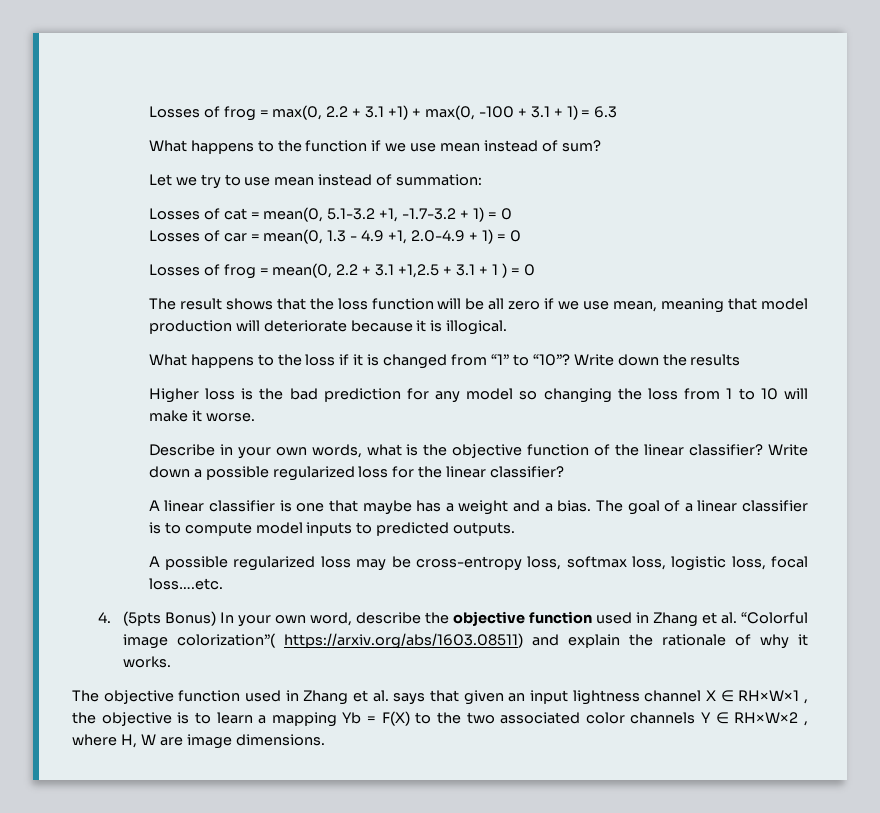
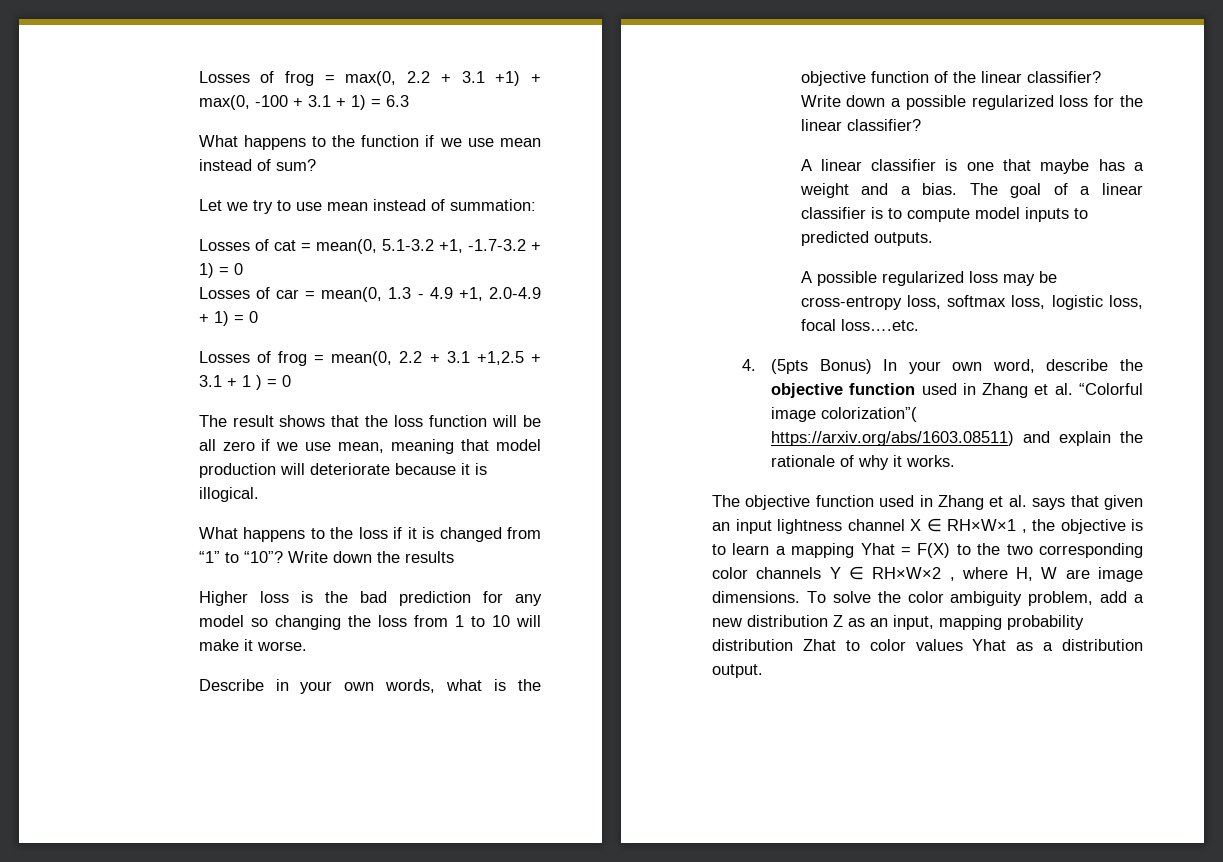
[342,712,362,724] Yb -> [860,543,895,555] Yhat
[500,712,581,724] associated -> [1039,543,1143,558] corresponding
(325, 740) none -> [806,591,1144,606] [712,615,1084,630] [712,639,1143,651] [712,664,763,678] To solve the color ambiguity problem, add a new distribution Z as an input, mapping probability distribution Zhat to color values Yhat as a distribution output.

